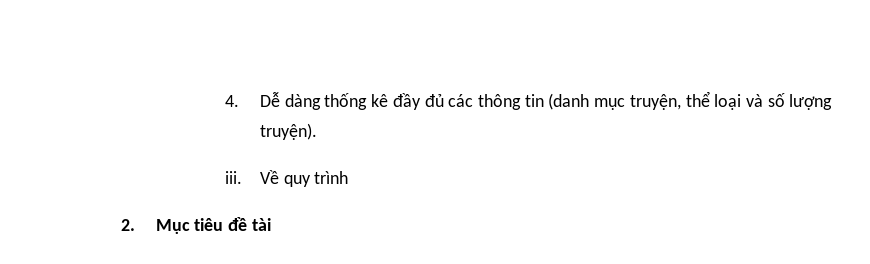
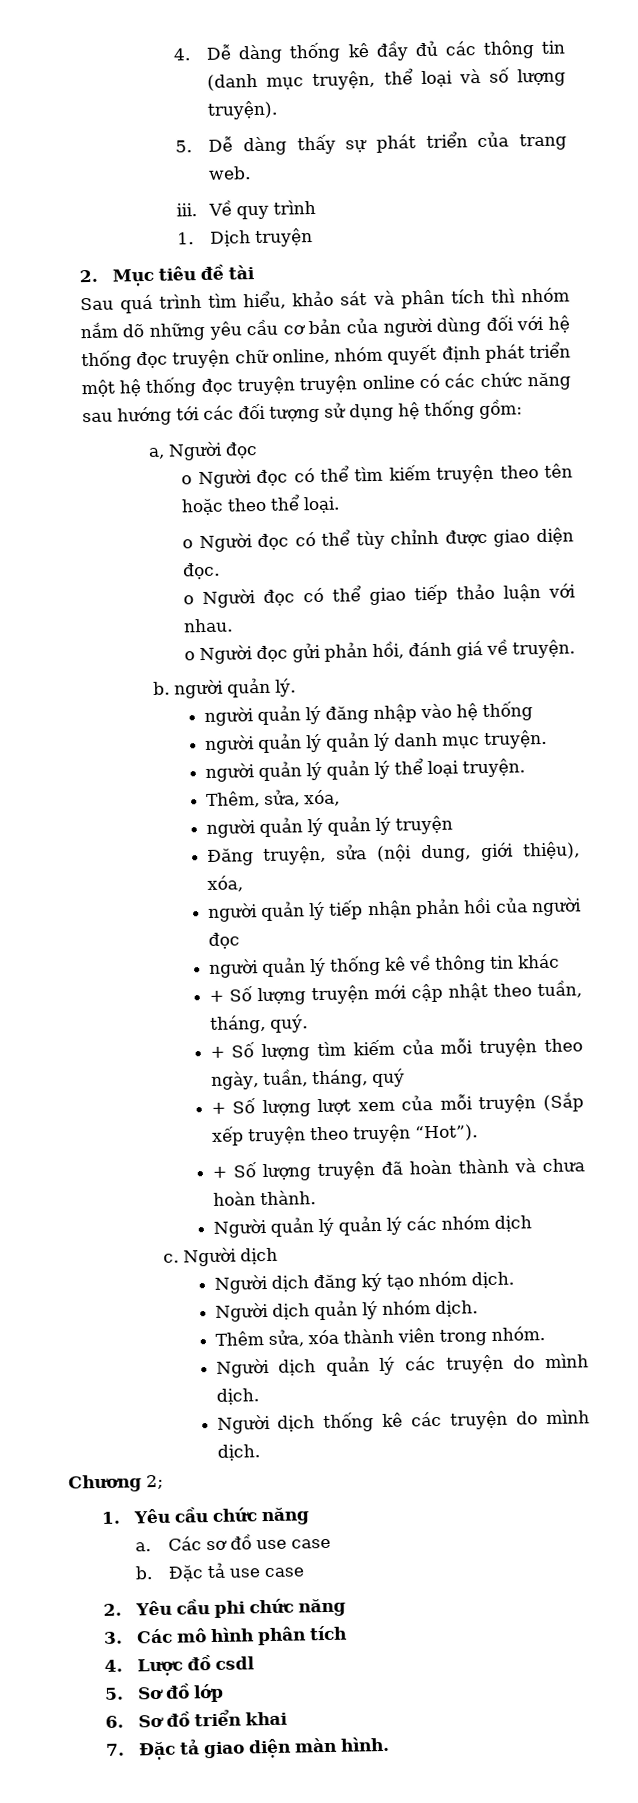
(317, 131) none -> [175,131,567,156] [208,166,252,180] // 5. Dễ dàng thấy sự phát triển của trang web.
(349, 177) none -> [177,227,314,248] // 1. Dịch truyện
(271, 224) none -> [79,287,570,314] [79,315,571,341] [80,341,571,371] [80,372,571,398] [81,399,523,426] [147,441,258,461] [181,463,573,489] [181,494,341,516] [182,527,575,553] [182,562,221,580] [183,583,577,609] [183,618,234,633] [184,639,576,665] [152,677,296,699] [203,701,533,727] [204,729,547,755] [204,758,525,783] [205,789,340,809] [205,815,453,839] [206,841,581,866] [206,875,243,892] [207,897,582,922] [207,932,240,949] [208,953,560,978] [208,980,582,1006] [209,1014,308,1034] [209,1038,583,1062] [210,1068,405,1090] [210,1092,584,1118] [210,1124,478,1146] [211,1158,585,1182] [212,1190,316,1206] [212,1215,532,1238] [162,1247,278,1267] [213,1271,514,1294] [214,1300,478,1322] [214,1326,545,1347] [215,1353,589,1378] [215,1388,259,1405] [216,1409,590,1434] [216,1444,260,1461] [68,1474,164,1493] [100,1507,310,1526] [134,1534,331,1552] [134,1562,305,1582] [102,1598,346,1618] [102,1625,347,1646] [103,1655,255,1677] [103,1683,224,1703] [104,1709,288,1728] [104,1736,390,1761] // Sau quá trình tìm hiểu, khảo sát và phân tích thì nhóm nắm dõ những yêu cầu cơ bản của người dùng đối với hệ thống đọc truyện chữ online, nhóm quyết định phát triển một hệ thống đọc truyện truyện online có các chức năng sau hướng tới các đối tượng sử dụng hệ thống gồm: // a, Người đọc // o Người đọc có thể tìm kiếm truyện theo tên hoặc theo thể loại. // o Người đọc có thể tùy chỉnh được giao diện đọc. // o Người đọc có thể giao tiếp thảo luận với nhau. // o Người đọc gửi phản hồi, đánh giá về truyện. // b. người quản lý. // người quản lý đăng nhập vào hệ thống // người quản lý quản lý danh mục truyện. // người quản lý quản lý thể loại truyện. // Thêm, sửa, xóa, // người quản lý quản lý truyện // Đăng truyện, sửa (nội dung, giới thiệu), xóa, // người quản lý tiếp nhận phản hồi của người đọc // người quản lý thống kê về thông tin khác // + Số lượng truyện mới cập nhật theo tuần, tháng, quý. // + Số lượng tìm kiếm của mỗi truyện theo ngày, tuần, tháng, quý // + Số lượng lượt xem của mỗi truyện (Sắp xếp truyện theo truyện “Hot”). // + Số lượng truyện đã hoàn thành và chưa hoàn thành. // Người quản lý quản lý các nhóm dịch // c. Người dịch // Người dịch đăng ký tạo nhóm dịch. // Người dịch quản lý nhóm dịch. // Thêm sửa, xóa thành viên trong nhóm. // Người dịch quản lý các truyện do mình dịch. // Người dịch thống kê các truyện do mình dịch. // Chương 2; // 1. Yêu cầu chức năng // a. Các sơ đồ use case // b. Đặc tả use case // 2. Yêu cầu phi chức năng // 3. Các mô hình phân tích // 4. Lược đồ csdl // 5. Sơ đồ lớp // 6. Sơ đồ triển khai // 7. Đặc tả giao diện màn hình.

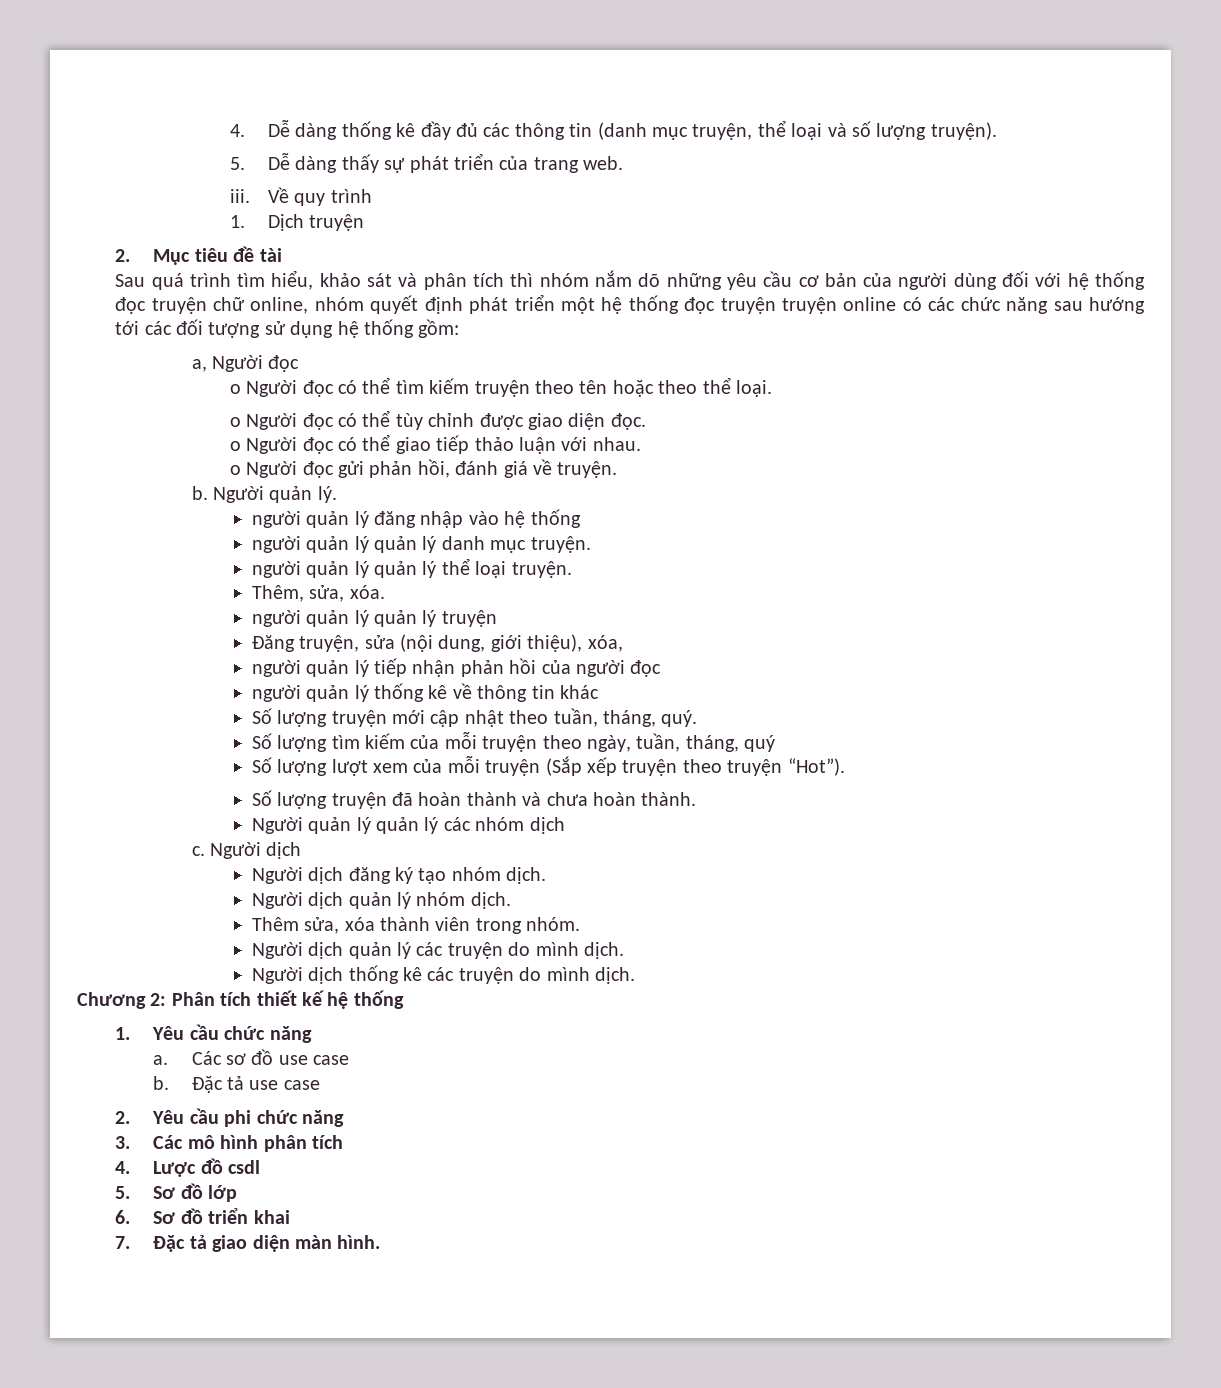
[173,679,224,699] người -> [212,486,264,503] Người
[303,789,340,807] xóa, -> [349,585,385,599] xóa.
[208,990,224,1002] + -> (599, 692) none
[209,1046,225,1058] + -> (698, 718) none
[210,1102,226,1114] + -> (776, 743) none
[211,1166,227,1178] + -> (845, 767) none
[146,1474,164,1490] 2; -> [150,990,404,1009] 2: Phân tích thiết kế hệ thống

